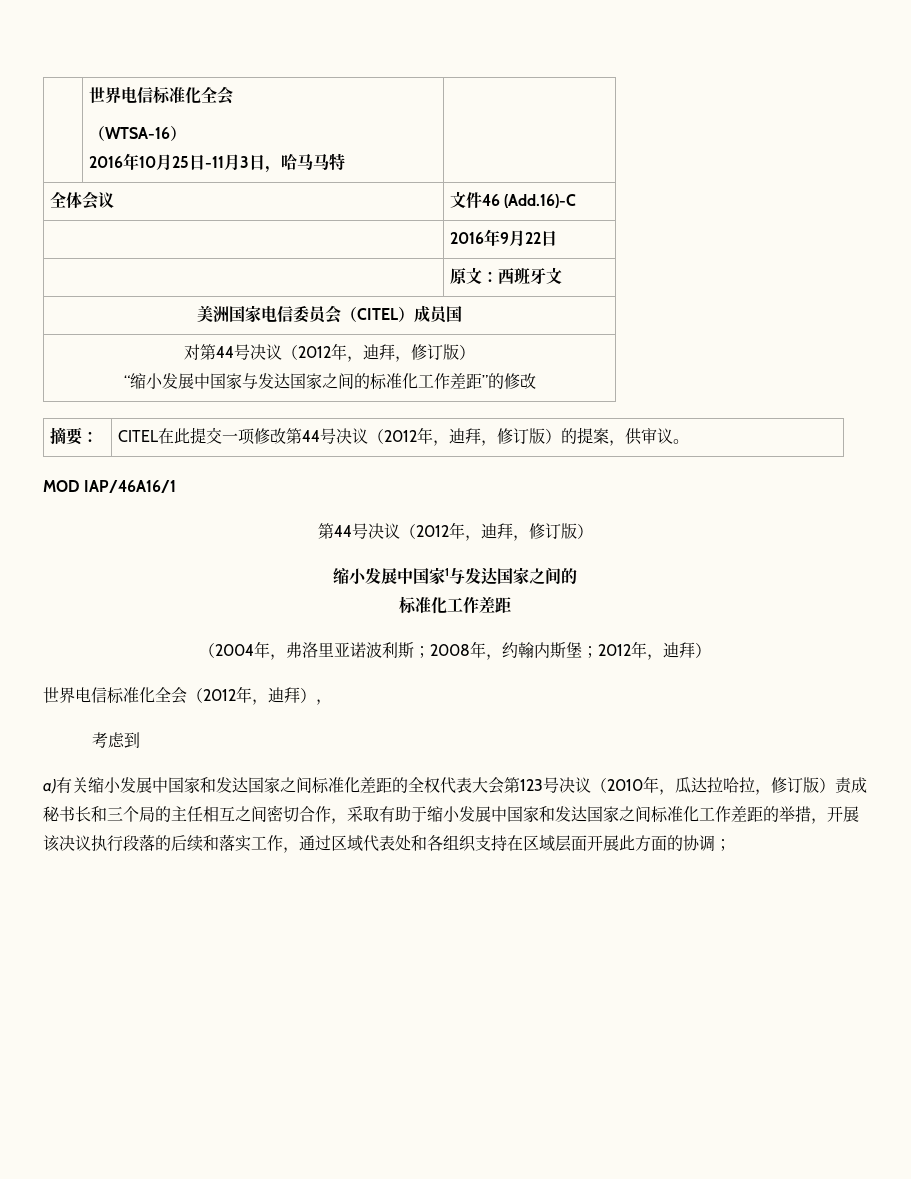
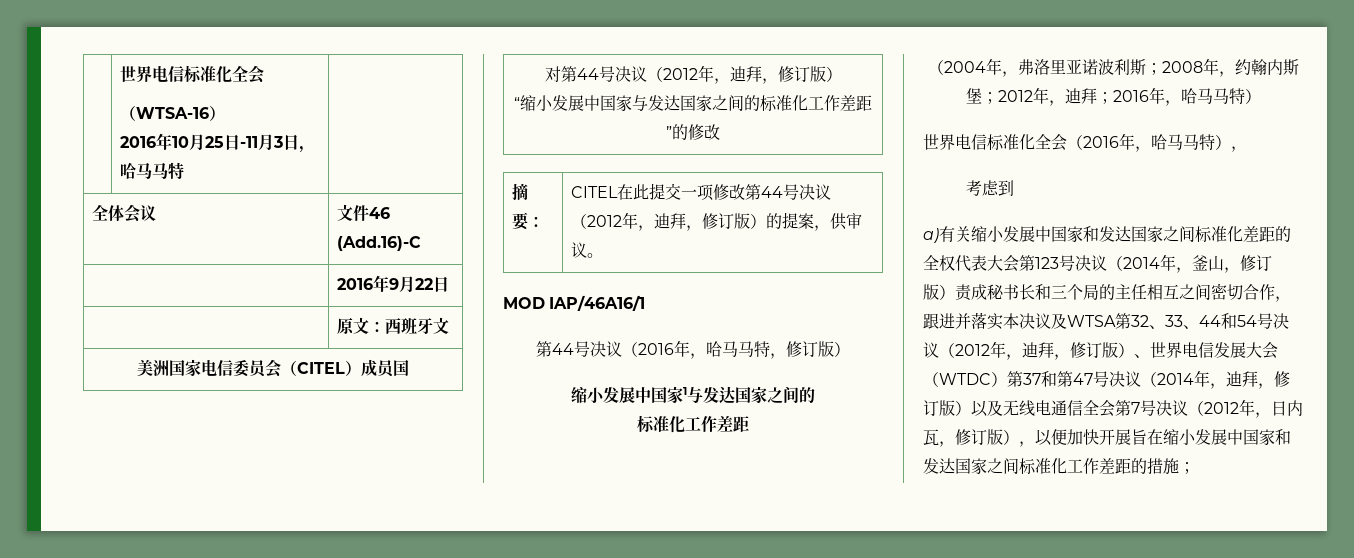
[415,522,513,541] 2012年，迪拜 -> [638,340,770,359] 2016年，哈马马特
(695, 650) none -> [1096,87,1245,106] ；2016年，哈马马特
[203,686,300,705] 2012年，迪拜 -> [1083,133,1215,152] 2016年，哈马马特
[607,776,755,795] 2010年，瓜达拉哈拉 -> [1123,254,1224,273] 2014年，釜山
[347,806,427,822] 采取有助于 -> [923,312,1289,330] [923,341,1278,360] [923,370,1290,389] [923,399,1303,418] [923,429,1163,447] 跟进并落实本决议及WTSA第32、33、44和54号决议（2012年，迪拜，修订版）、世界电信发展大会（WTDC）第37和第47号决议（2014年，迪拜，修订版）以及无线电通信全会第7号决议（2012年，日内瓦，修订版），以便加快开展旨在
[779,806,859,824] [43,834,715,853] 举措，开展该决议执行段落的后续和落实工作，通过区域代表处和各组织支持在区域层面开展此方面的协调 -> [1147,458,1179,475] 措施

